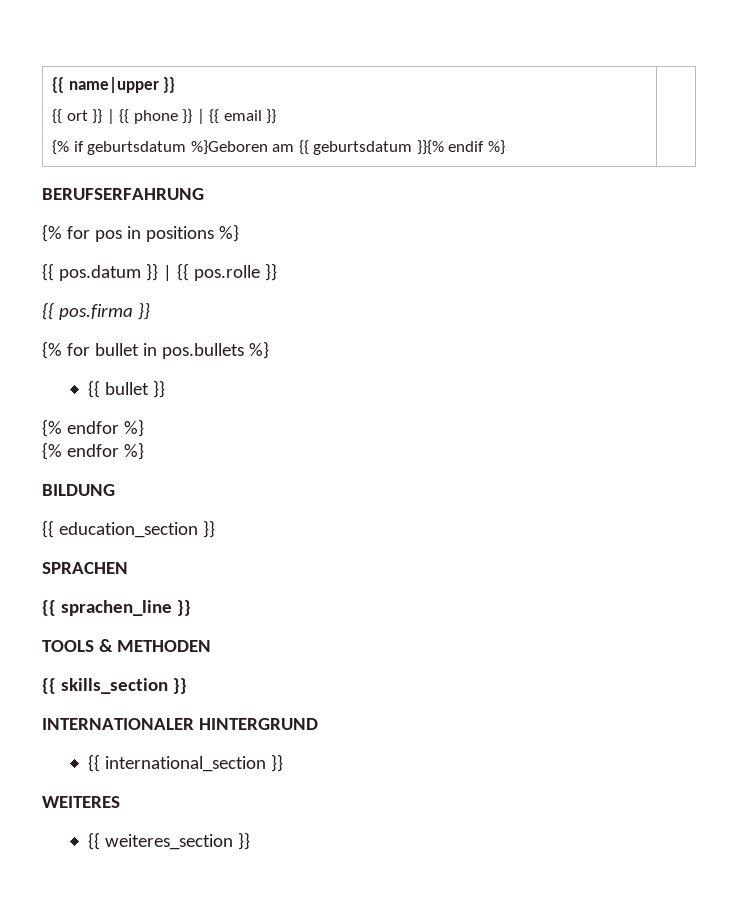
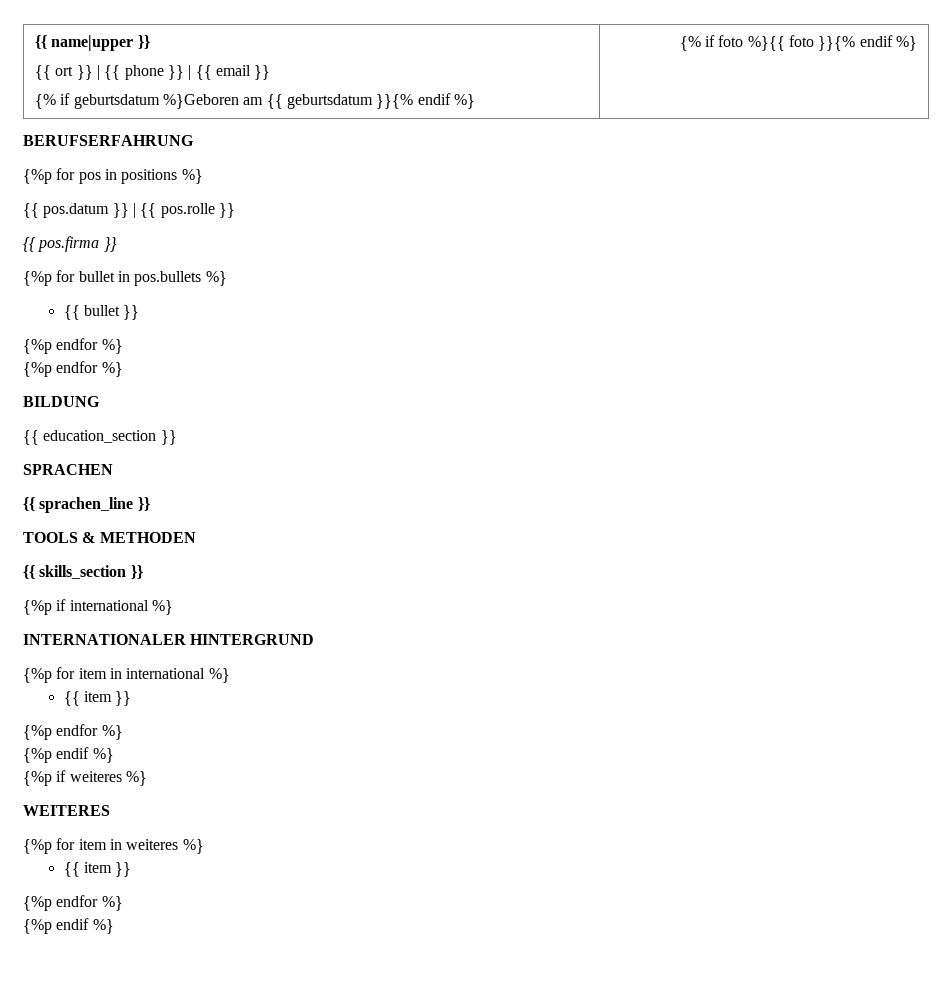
(505, 147) none -> [679,35,917,51] {% if foto %}{{ foto }}{% endif %}
[42,224,62,242] {% -> [23,169,52,184] {%p
[42,341,62,359] {% -> [23,271,52,286] {%p
[42,419,144,437] [42,442,62,460] {% endfor %} // {% -> [23,338,123,354] [23,362,52,377] {%p endfor %} // {%p
[42,718,318,730] [87,754,283,772] [42,796,120,808] [87,832,250,850] INTERNATIONALER HINTERGRUND // {{ international_section }} // WEITERES // {{ weiteres_section }} -> [23,599,173,615] [23,634,315,645] [23,667,230,683] [63,691,132,706] [23,724,123,740] [23,747,114,763] [23,770,147,786] [23,805,110,816] [23,838,204,854] [63,862,132,877] [23,895,123,911] [23,918,114,934] {%p if international %} // INTERNATIONALER HINTERGRUND // {%p for item in international %} // {{ item }} // {%p endfor %} // {%p endif %} // {%p if weiteres %} // WEITERES // {%p for item in weiteres %} // {{ item }} // {%p endfor %} // {%p endif %}

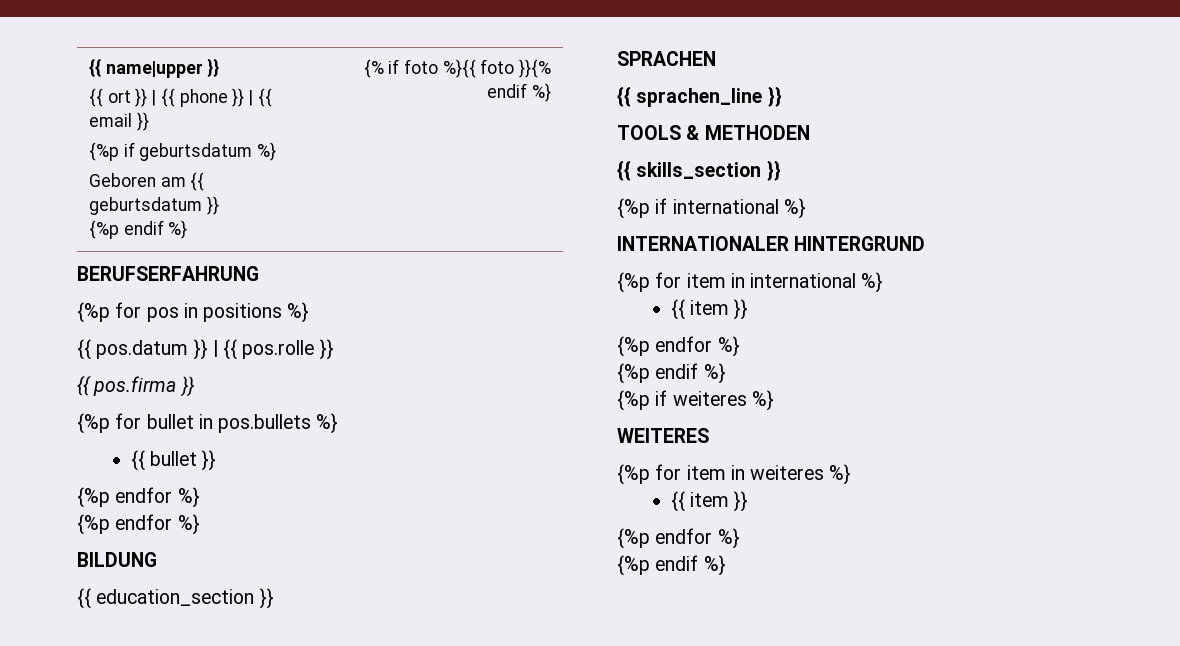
[35,94,57,109] {% -> [88,142,119,161] {%p
[163,94,240,109] %}Geboren -> [257,142,277,161] [88,173,156,187] %} // Geboren
[376,94,414,109] }}{% -> [206,196,219,215] [88,220,119,239] }} // {%p

